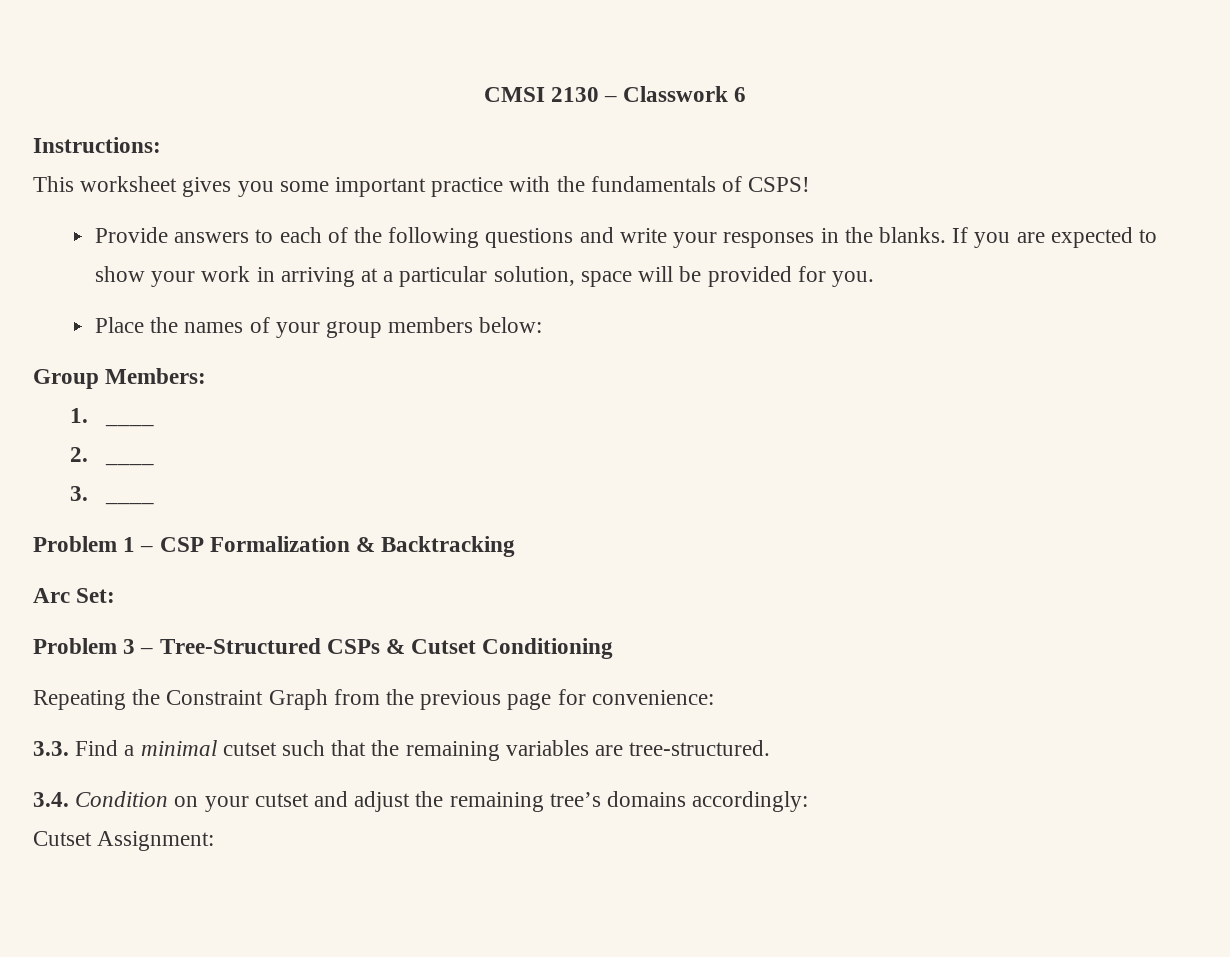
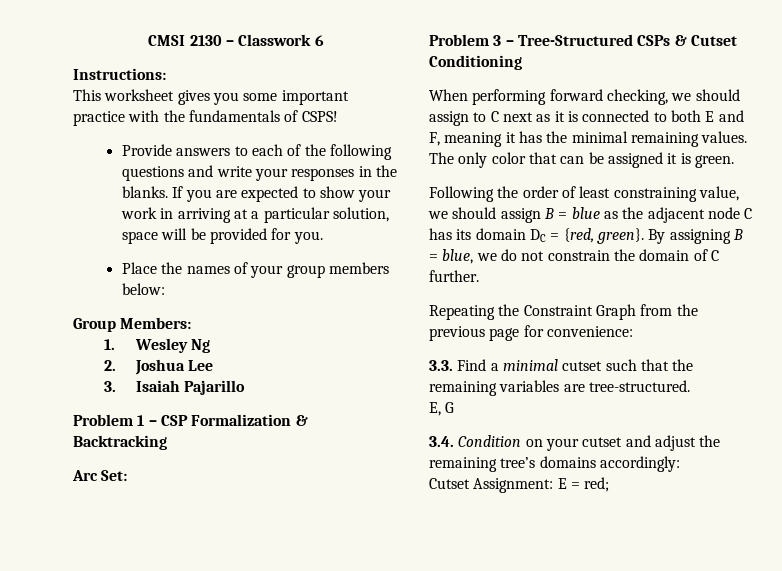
[105,423,155,427] ____ -> [134,338,210,353] Wesley Ng
[105,462,155,466] ____ -> [134,359,213,375] Joshua Lee
[105,501,155,505] ____ -> [135,380,245,395] Isaiah Pajarillo
(614, 648) none -> [429,89,740,105] [429,110,744,126] [429,131,748,147] [429,152,734,168] [429,186,739,202] [428,207,753,223] [429,228,743,244] [429,249,719,264] [429,270,479,282] // When performing forward checking, we should assign to C next as it is connected to both E and F, meaning it has the minimal remaining values. The only color that can be assigned it is green. // Following the order of least constraining value, we should assign B = blue as the adjacent node C has its domain DC = {red, green}. By assigning B = blue, we do not constrain the domain of C further.
(771, 748) none -> [429,402,455,416] // E, G
(215, 841) none -> [557,477,610,492] E = red;

